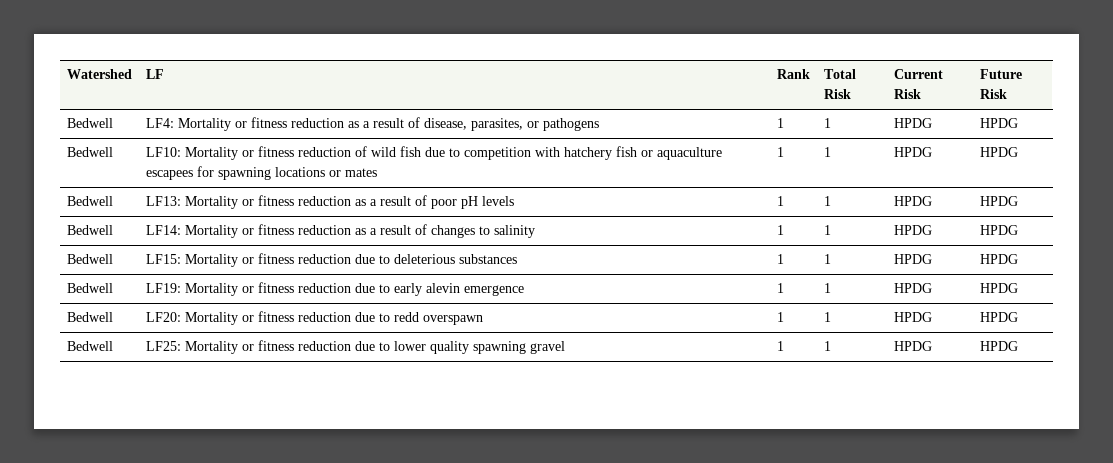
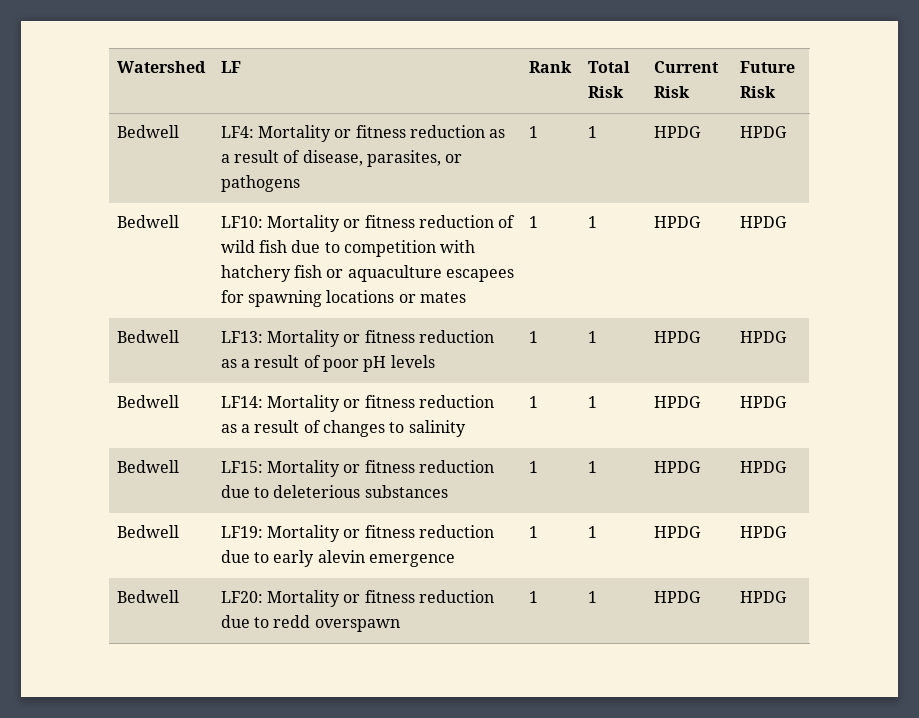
[66,341,113,351] [145,340,565,354] [776,341,784,351] [823,341,831,351] [893,341,932,351] [979,341,1018,351] // Bedwell | LF25: Mortality or fitness reduction due to lower quality spawning gravel | 1 | 1 | HPDG | HPDG -> (787, 597) none

